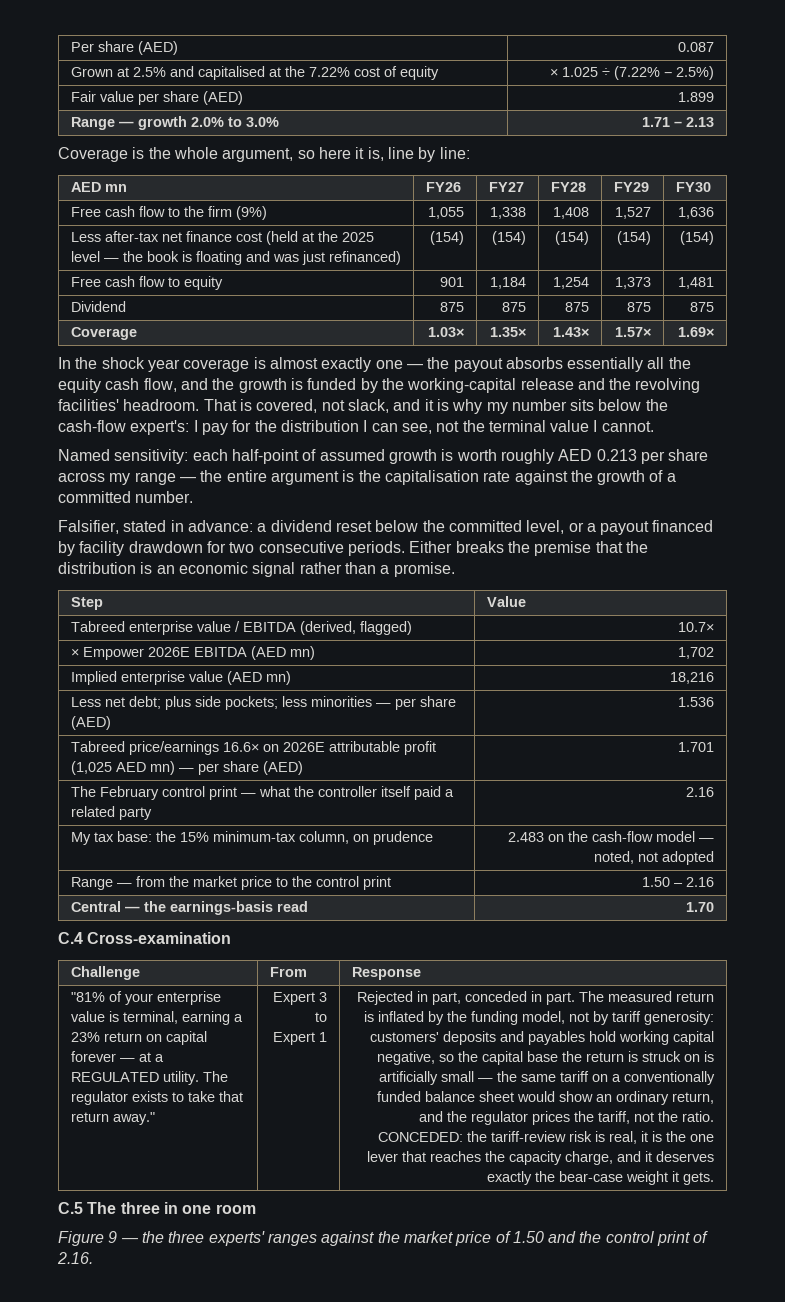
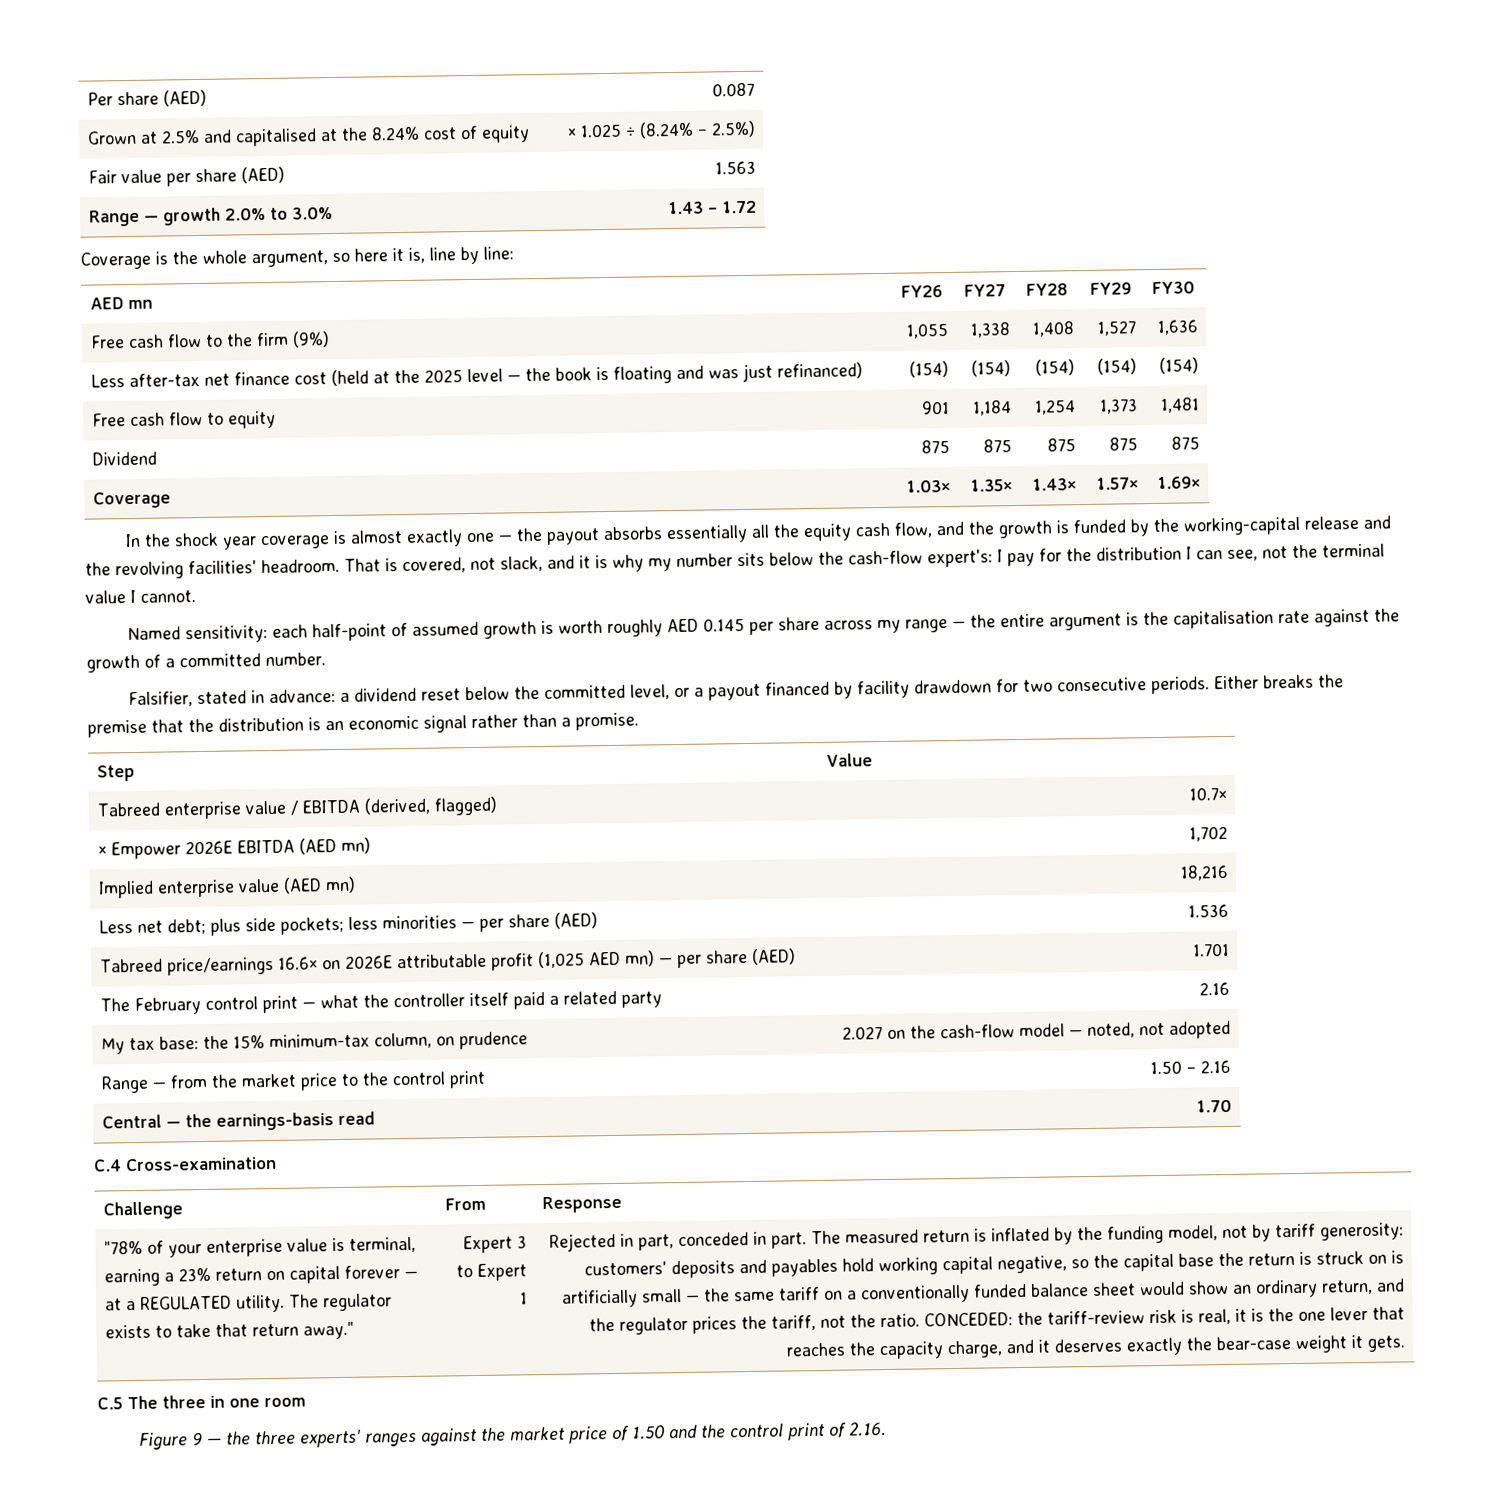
[308,67,350,77] 7.22% -> [371,126,421,141] 8.24%
[614,66,661,80] (7.22% -> [638,121,694,139] (8.24%
[678,92,715,102] 1.899 -> [714,160,756,175] 1.563
[642,117,715,127] 1.71 – 2.13 -> [667,200,757,215] 1.43 – 1.72
[596,449,637,461] 0.213 -> [702,618,745,632] 0.145
[508,832,545,842] 2.483 -> [841,1026,883,1040] 2.027
[70,992,105,1002] "81% -> [104,1240,144,1255] "78%

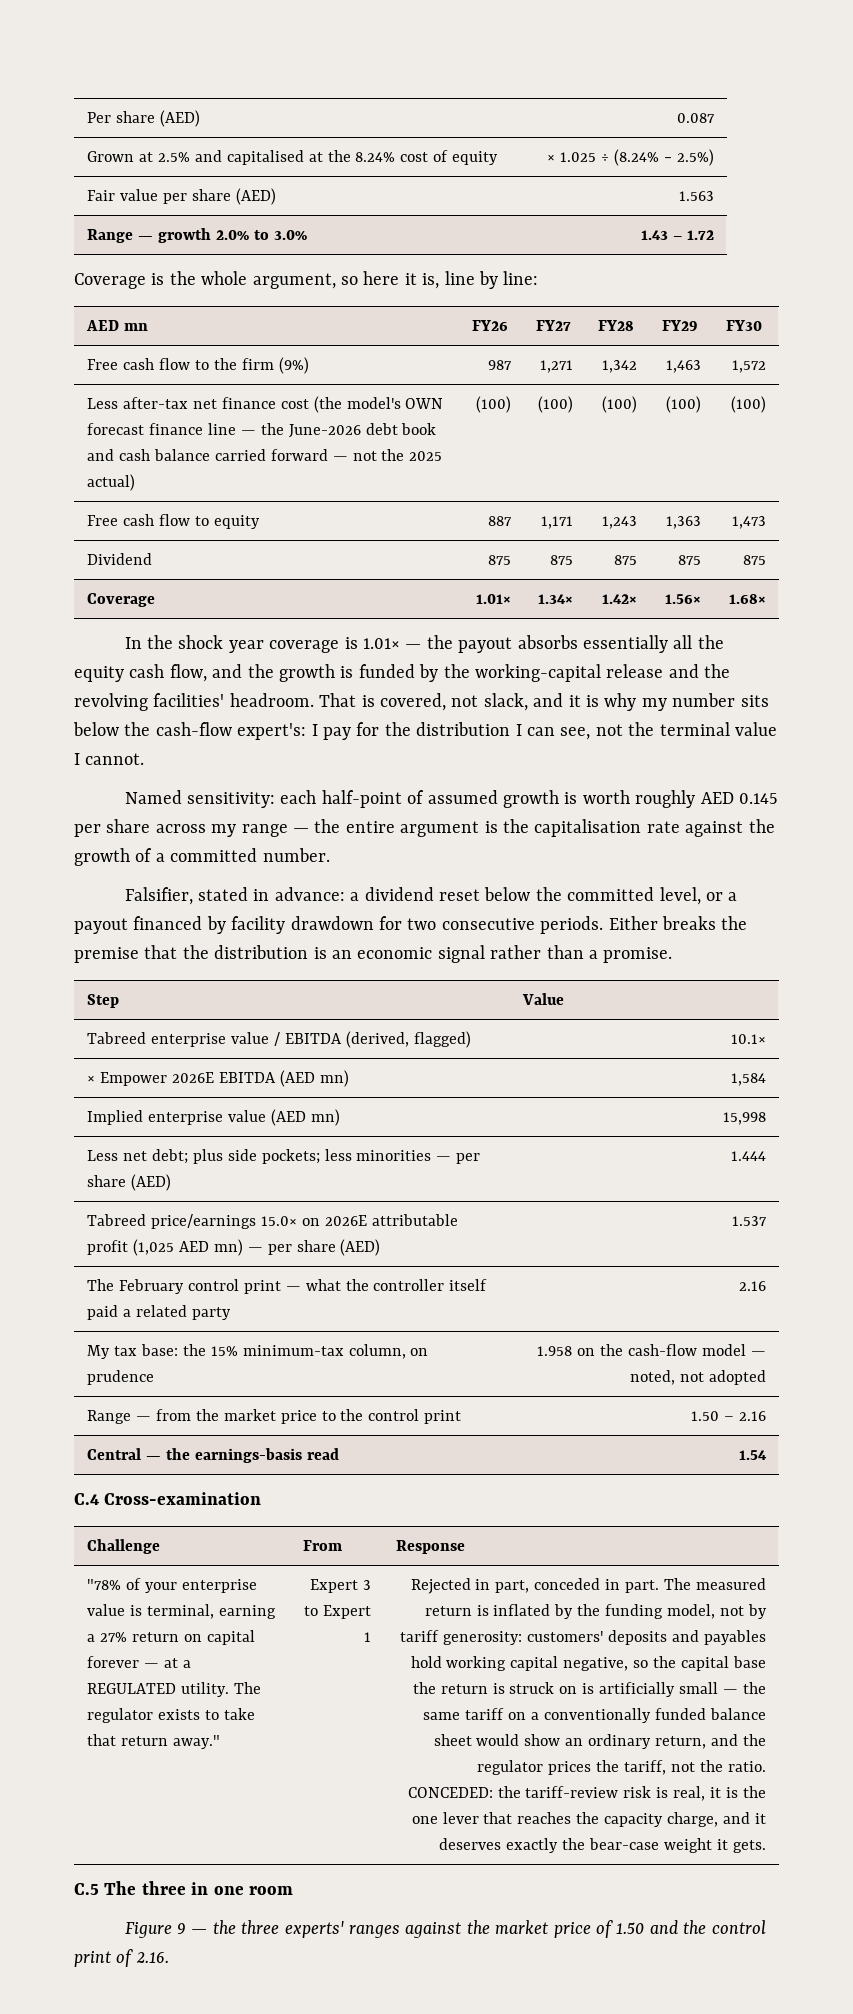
[905,323,949,339] [969,322,1011,338] [1031,321,1075,337] [1096,320,1137,336] [1156,319,1199,335] 1,055 | 1,338 | 1,408 | 1,527 | 1,636 -> [487,360,512,370] [539,360,573,373] [601,360,637,373] [665,360,701,373] [731,360,766,373] 987 | 1,271 | 1,342 | 1,463 | 1,572
[331,362,864,387] [908,360,949,378] [970,360,1011,377] [1034,359,1075,376] [1096,358,1137,375] [1158,357,1199,374] (held at the 2025 level — the book is floating and was just refinanced) | (154) | (154) | (154) | (154) | (154) -> [313,396,444,413] [87,423,437,438] [87,449,443,461] [87,474,136,491] [475,396,511,413] [537,396,573,413] [601,396,637,413] [665,396,701,413] [730,396,766,413] (the model's OWN forecast finance line — the June-2026 debt book and cash balance carried forward — not the 2025 actual) | (100) | (100) | (100) | (100) | (100)
[921,400,950,415] [972,400,1012,416] [1033,399,1076,415] [1098,398,1138,414] [1159,397,1200,413] 901 | 1,184 | 1,254 | 1,373 | 1,481 -> [487,516,512,526] [540,516,573,529] [601,516,637,529] [665,516,701,529] [731,516,766,529] 887 | 1,171 | 1,243 | 1,363 | 1,473
[905,479,951,493] [969,479,1013,492] [1031,478,1077,491] [1095,477,1139,490] [1156,476,1201,489] 1.03× | 1.35× | 1.43× | 1.57× | 1.69× -> [475,594,511,604] [537,594,573,604] [601,594,637,604] [664,594,701,604] [728,594,766,604] 1.01× | 1.34× | 1.42× | 1.56× | 1.68×
[349,529,495,547] almost exactly one -> [363,638,401,649] 1.01×
[1188,786,1227,801] 10.7× -> [730,1034,766,1044] 10.1×
[1188,825,1228,842] 1,702 -> [730,1073,766,1086] 1,584
[1179,864,1229,881] 18,216 -> [722,1112,766,1125] 15,998
[1187,903,1229,918] 1.536 -> [730,1151,766,1161] 1.444
[278,956,319,970] 16.6× -> [261,1216,298,1226] 15.0×
[1191,942,1230,957] 1.701 -> [731,1216,767,1226] 1.537
[841,1026,883,1040] 2.027 -> [537,1346,573,1356] 1.958
[1195,1099,1232,1113] 1.70 -> [738,1450,767,1460] 1.54
[178,1267,212,1282] 23% -> [100,1632,128,1642] 27%

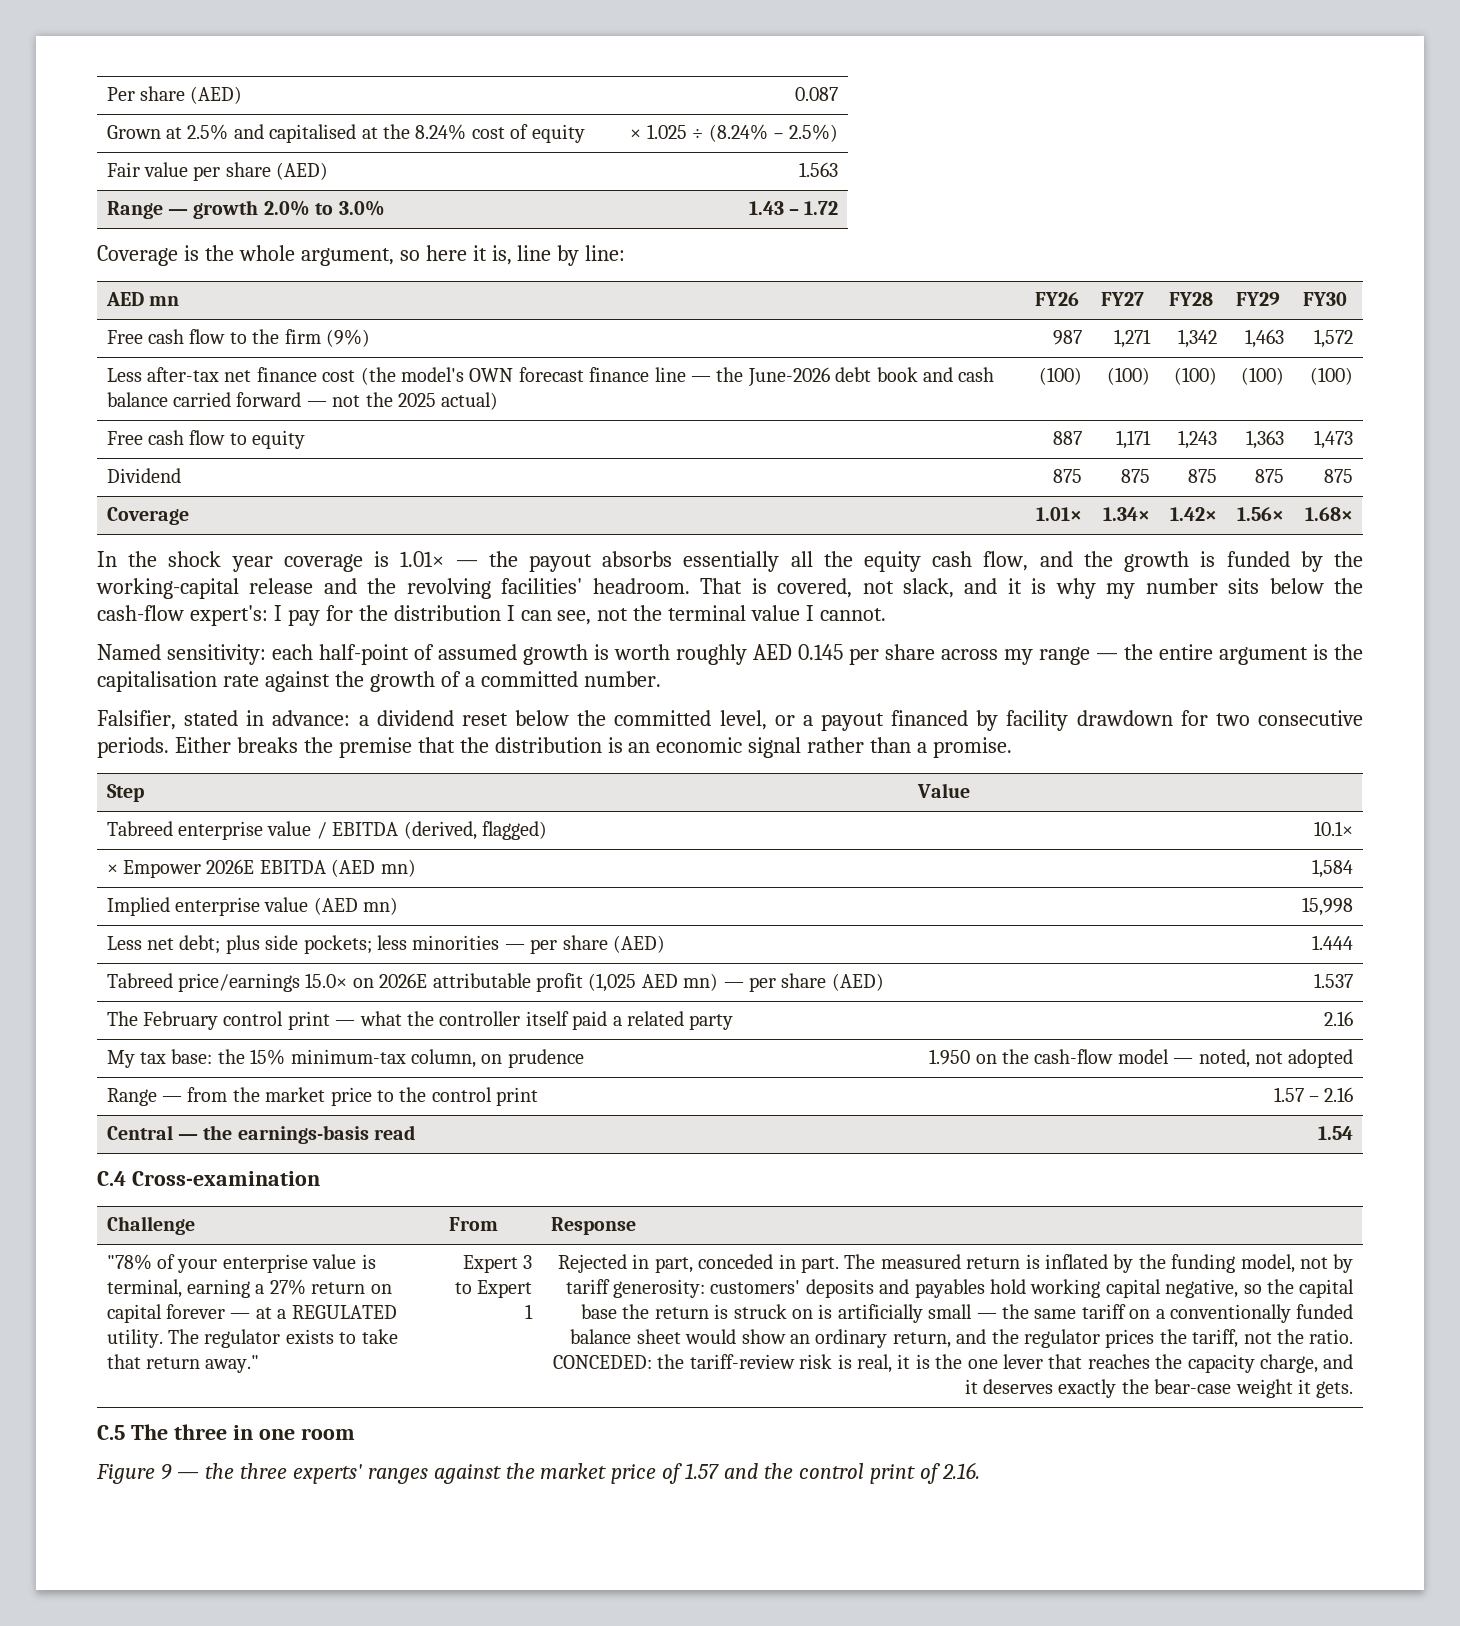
[537,1346,573,1356] 1.958 -> [929,1049,971,1065] 1.950
[690,1411,719,1421] 1.50 -> [1273,1087,1304,1102] 1.57
[616,1922,645,1934] 1.50 -> [685,1463,720,1479] 1.57

